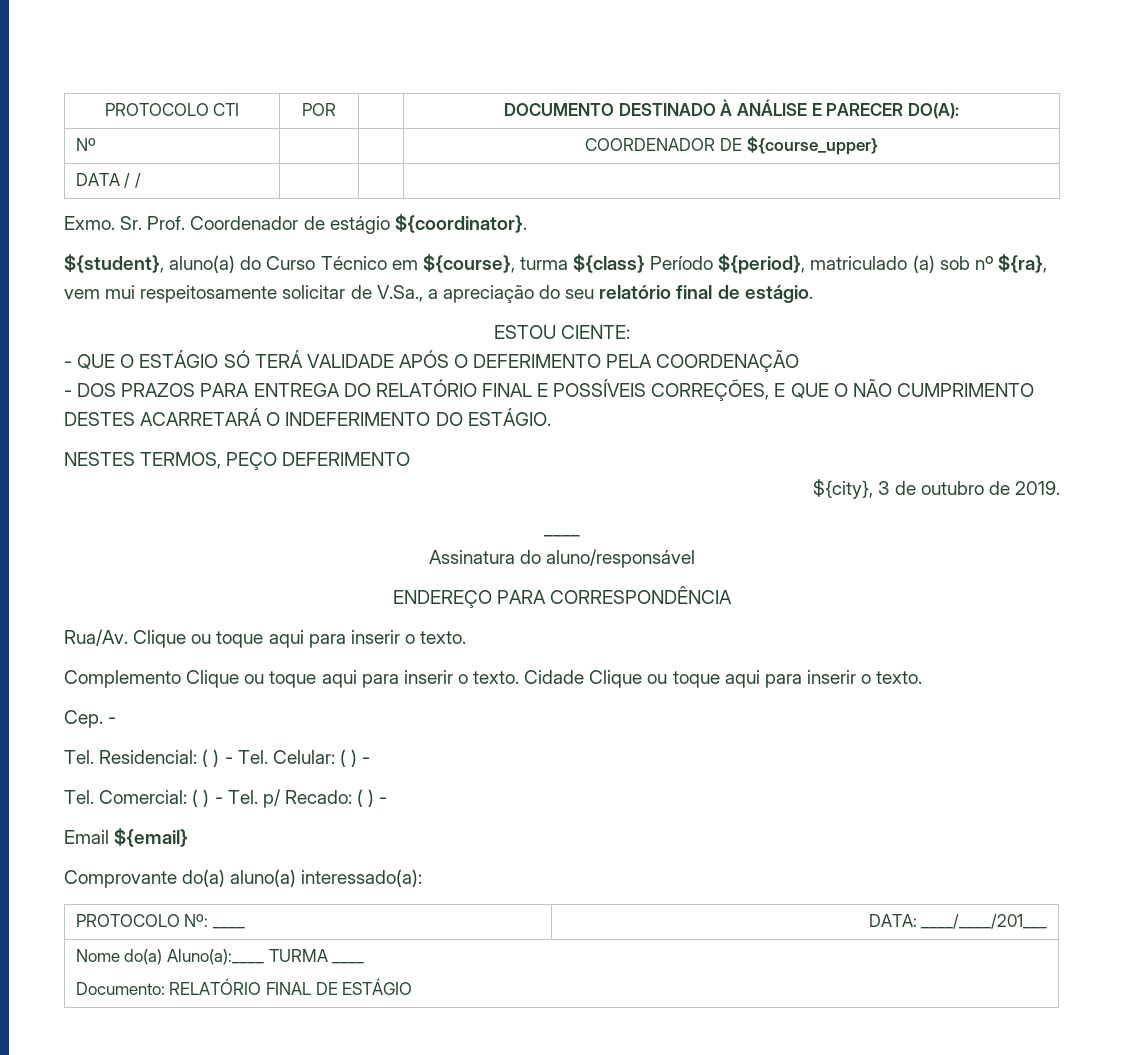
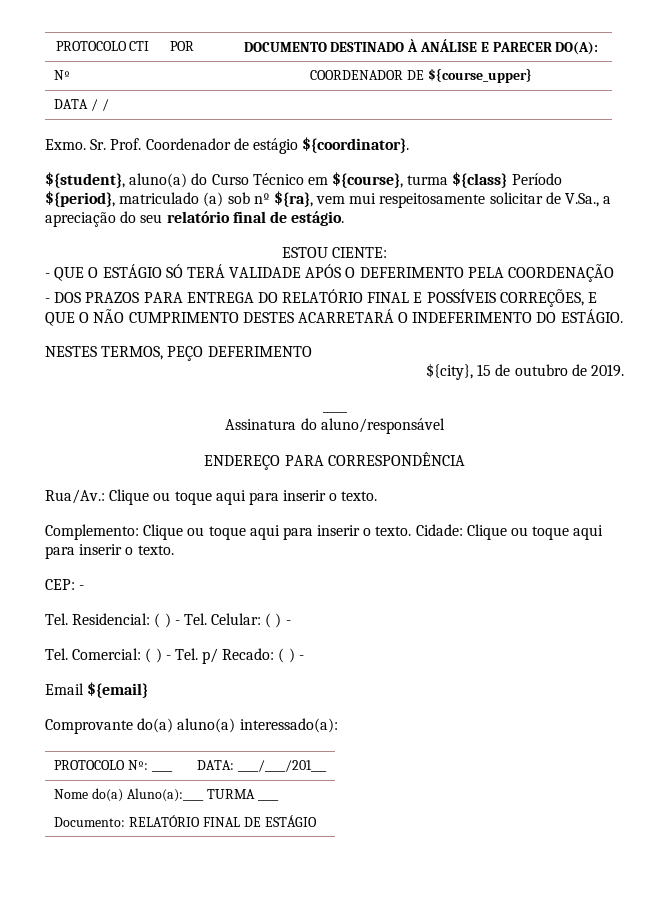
[878,481,890,495] 3 -> [477,364,492,376] 15
[64,629,467,648] [64,670,923,688] [64,710,103,728] Rua/Av. Clique ou toque aqui para inserir o texto. // Complemento Clique ou toque aqui para inserir o texto. Cidade Clique ou toque aqui para inserir o texto. // Cep. -> [45,489,378,505] [45,524,604,540] [45,544,174,559] [45,579,75,590] Rua/Av.: Clique ou toque aqui para inserir o texto. // Complemento: Clique ou toque aqui para inserir o texto. Cidade: Clique ou toque aqui para inserir o texto. // CEP:

